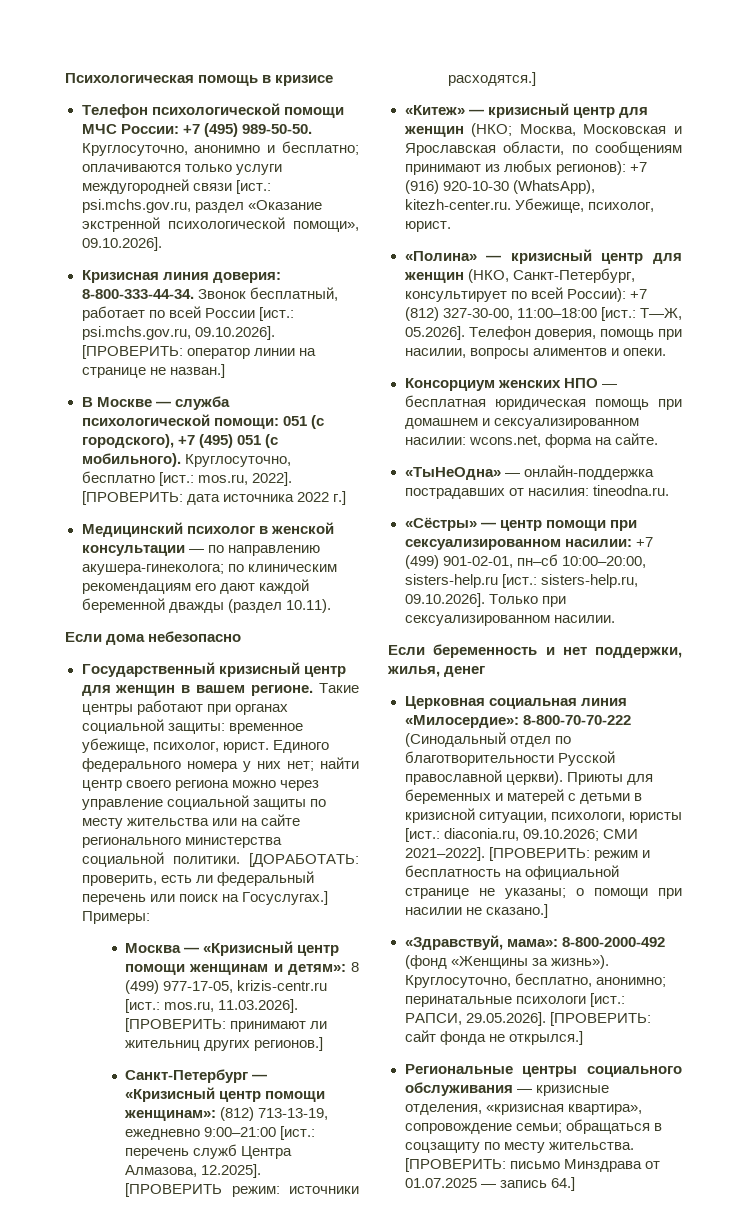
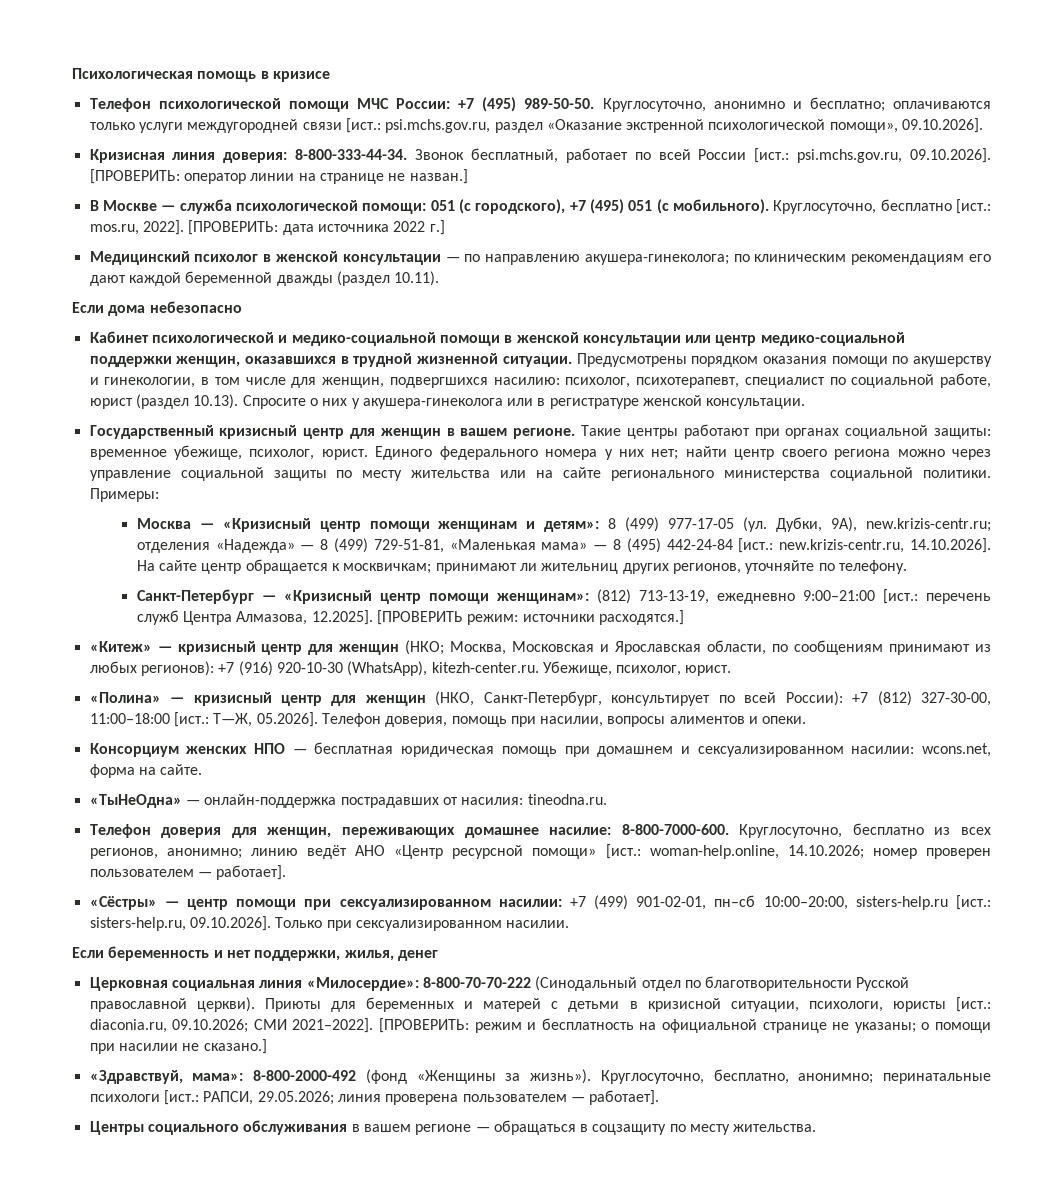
(242, 636) none -> [89,331,905,346] [89,353,993,367] [89,373,991,388] [89,394,806,409] // Кабинет психологической и медико-социальной помощи в женской консультации или центр медико-социальной поддержки женщин, оказавшихся в трудной жизненной ситуации. Предусмотрены порядком оказания помощи по акушерству и гинекологии, в том числе для женщин, подвергшихся насилию: психолог, психотерапевт, специалист по социальной работе, юрист (раздел 10.13). Спросите о них у акушера-гинеколога или в регистратуре женской консультации.
[249,853,359,867] [81,871,314,886] [81,891,328,905] [ДОРАБОТАТЬ: проверить, есть ли федеральный перечень или поиск на Госуслугах.] -> (992, 474) none
[163,980,328,993] [125,999,299,1013] [125,1018,328,1032] [125,1037,324,1051] 977-17-05, krizis-centr.ru [ист.: mos.ru, 11.03.2026]. [ПРОВЕРИТЬ: принимают ли жительниц других регионов.] -> [668,517,992,532] [136,538,991,553] [136,559,907,574] 977-17-05 (ул. Дубки, 9А), new.krizis-centr.ru; отделения «Надежда» — 8 (499) 729-51-81, «Маленькая мама» — 8 (495) 442-24-84 [ист.: new.krizis-centr.ru, 14.10.2026]. На сайте центр обращается к москвичкам; принимают ли жительниц других регионов, уточняйте по телефону.
(669, 490) none -> [89,823,992,838] [89,844,992,859] [89,865,287,880] // Телефон доверия для женщин, переживающих домашнее насилие: 8-800-7000-600. Круглосуточно, бесплатно из всех регионов, анонимно; линию ведёт АНО «Центр ресурсной помощи» [ист.: woman-help.online, 14.10.2026; номер проверен пользователем — работает].
[465,1012,651,1026] [404,1030,583,1045] [404,1064,682,1077] [404,1082,609,1096] [404,1104,642,1115] [404,1123,562,1134] 29.05.2026]. [ПРОВЕРИТЬ: сайт фонда не открылся.] // Региональные центры социального обслуживания — кризисные отделения, «кризисная квартира», сопровождение семьи; -> [257,1090,660,1105] [89,1120,490,1135] 29.05.2026; линия проверена пользователем — работает]. // Центры социального обслуживания в вашем регионе —
[404,1158,660,1172] [404,1177,575,1191] [ПРОВЕРИТЬ: письмо Минздрава от 01.07.2025 — запись 64.] -> (817, 1128) none

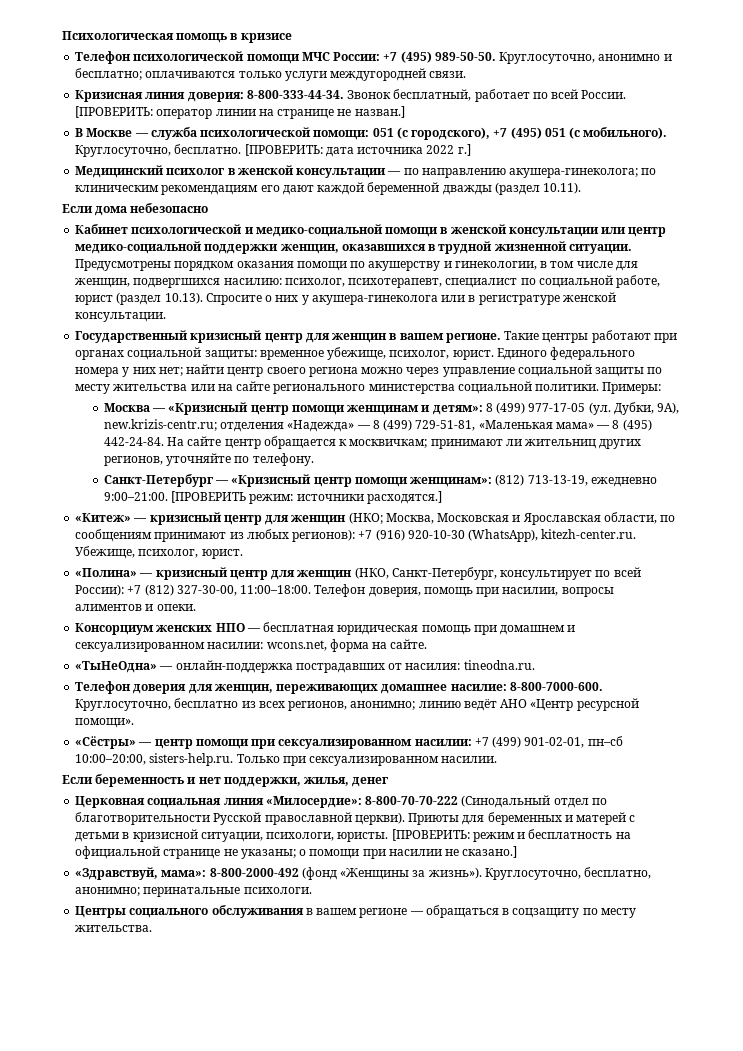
[302,118,984,133] связи [ист.: psi.mchs.gov.ru, раздел «Оказание экстренной психологической помощи», 09.10.2026]. -> [429,71,467,78] связи.
[698,148,992,163] России [ист.: psi.mchs.gov.ru, 09.10.2026]. -> [581,90,627,99] России.
[880,199,991,214] [89,220,184,235] бесплатно [ист.: mos.ru, 2022]. -> [174,144,242,154] бесплатно.
[666,538,991,553] 442-24-84 [ист.: new.krizis-centr.ru, 14.10.2026]. -> [103,437,164,446] 442-24-84.
[802,589,991,604] [136,610,373,625] 9:00–21:00 [ист.: перечень служб Центра Алмазова, 12.2025]. -> [103,492,168,501] 9:00–21:00.
[89,712,318,727] 11:00–18:00 [ист.: Т—Ж, 05.2026]. -> [240,585,312,594] 11:00–18:00.
[532,844,992,859] [89,865,287,880] помощи» [ист.: woman-help.online, 14.10.2026; номер проверен пользователем — работает]. -> [75,718,135,728] помощи».
[855,895,992,910] [89,916,271,931] sisters-help.ru [ист.: sisters-help.ru, 09.10.2026]. -> [149,753,234,766] sisters-help.ru.
[892,997,992,1012] [89,1018,374,1033] юристы [ист.: diaconia.ru, 09.10.2026; СМИ 2021–2022]. -> [337,832,389,842] юристы.
[89,1090,660,1105] психологи [ист.: РАПСИ, 29.05.2026; линия проверена пользователем — работает]. -> [243,887,312,894] психологи.

